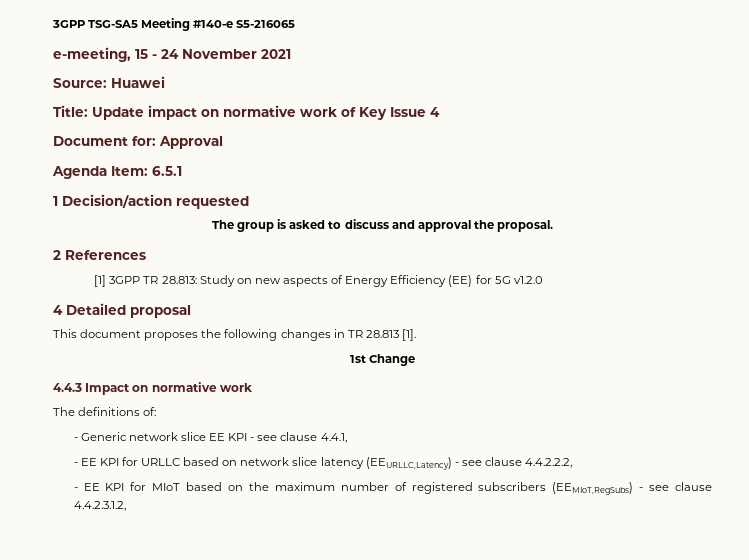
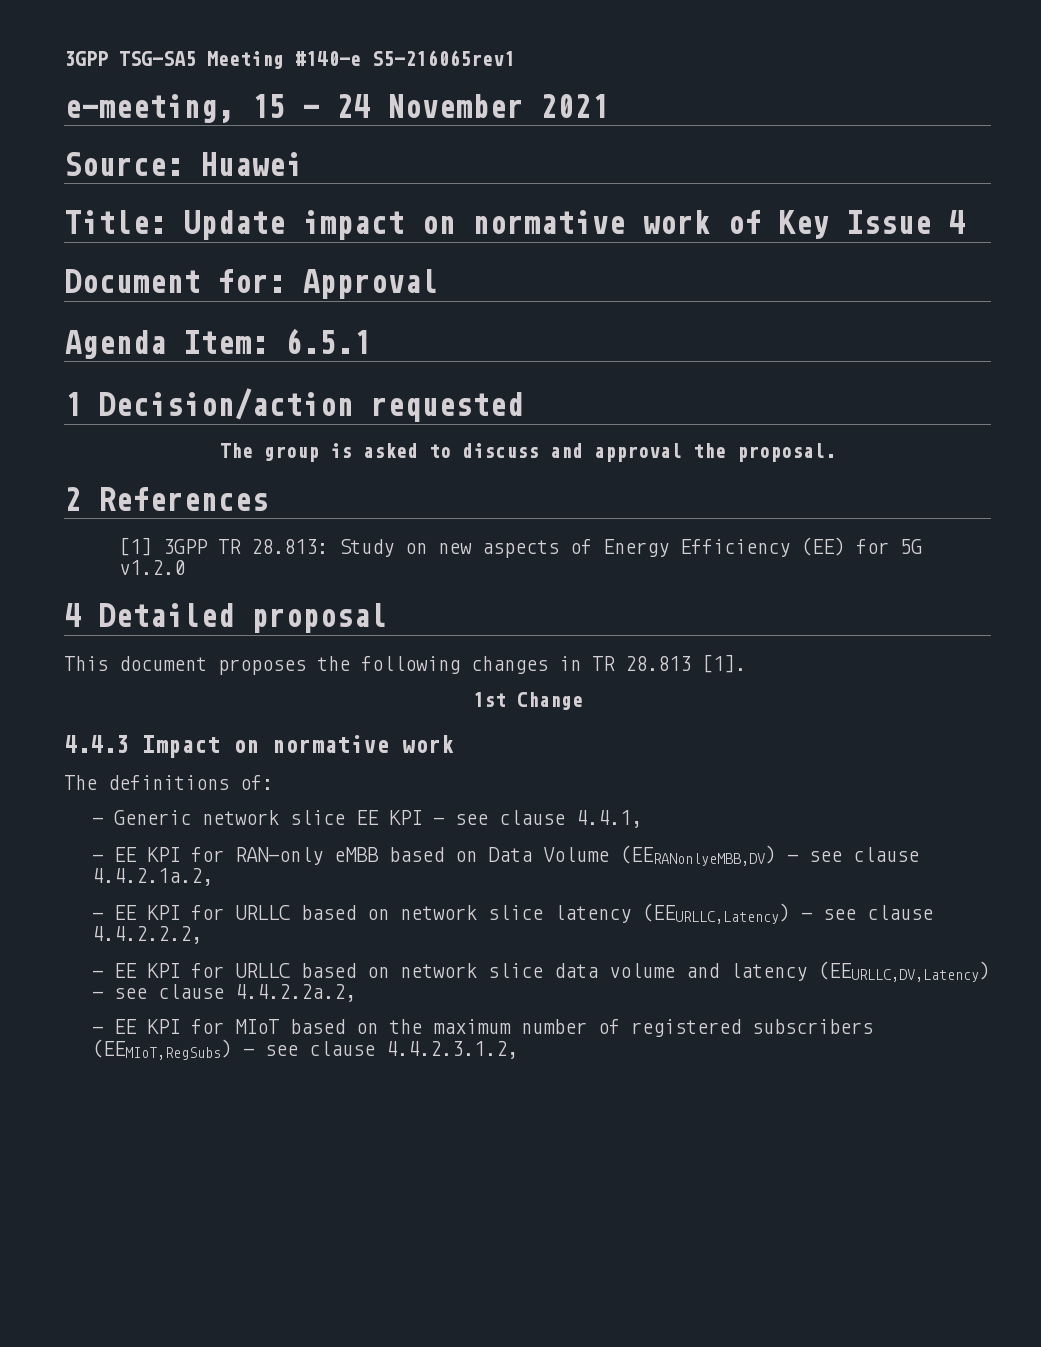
[236,20,296,28] S5-216065 -> [372,50,515,66] S5-216065rev1
(347, 438) none -> [91,845,919,866] [91,868,213,886] // - EE KPI for RAN-only eMBB based on Data Volume (EERANonlyeMBB,DV) - see clause 4.4.2.1a.2,
(573, 463) none -> [91,961,990,982] [91,984,356,1002] // - EE KPI for URLLC based on network slice data volume and latency (EEURLLC,DV,Latency) - see clause 4.4.2.2a.2,

